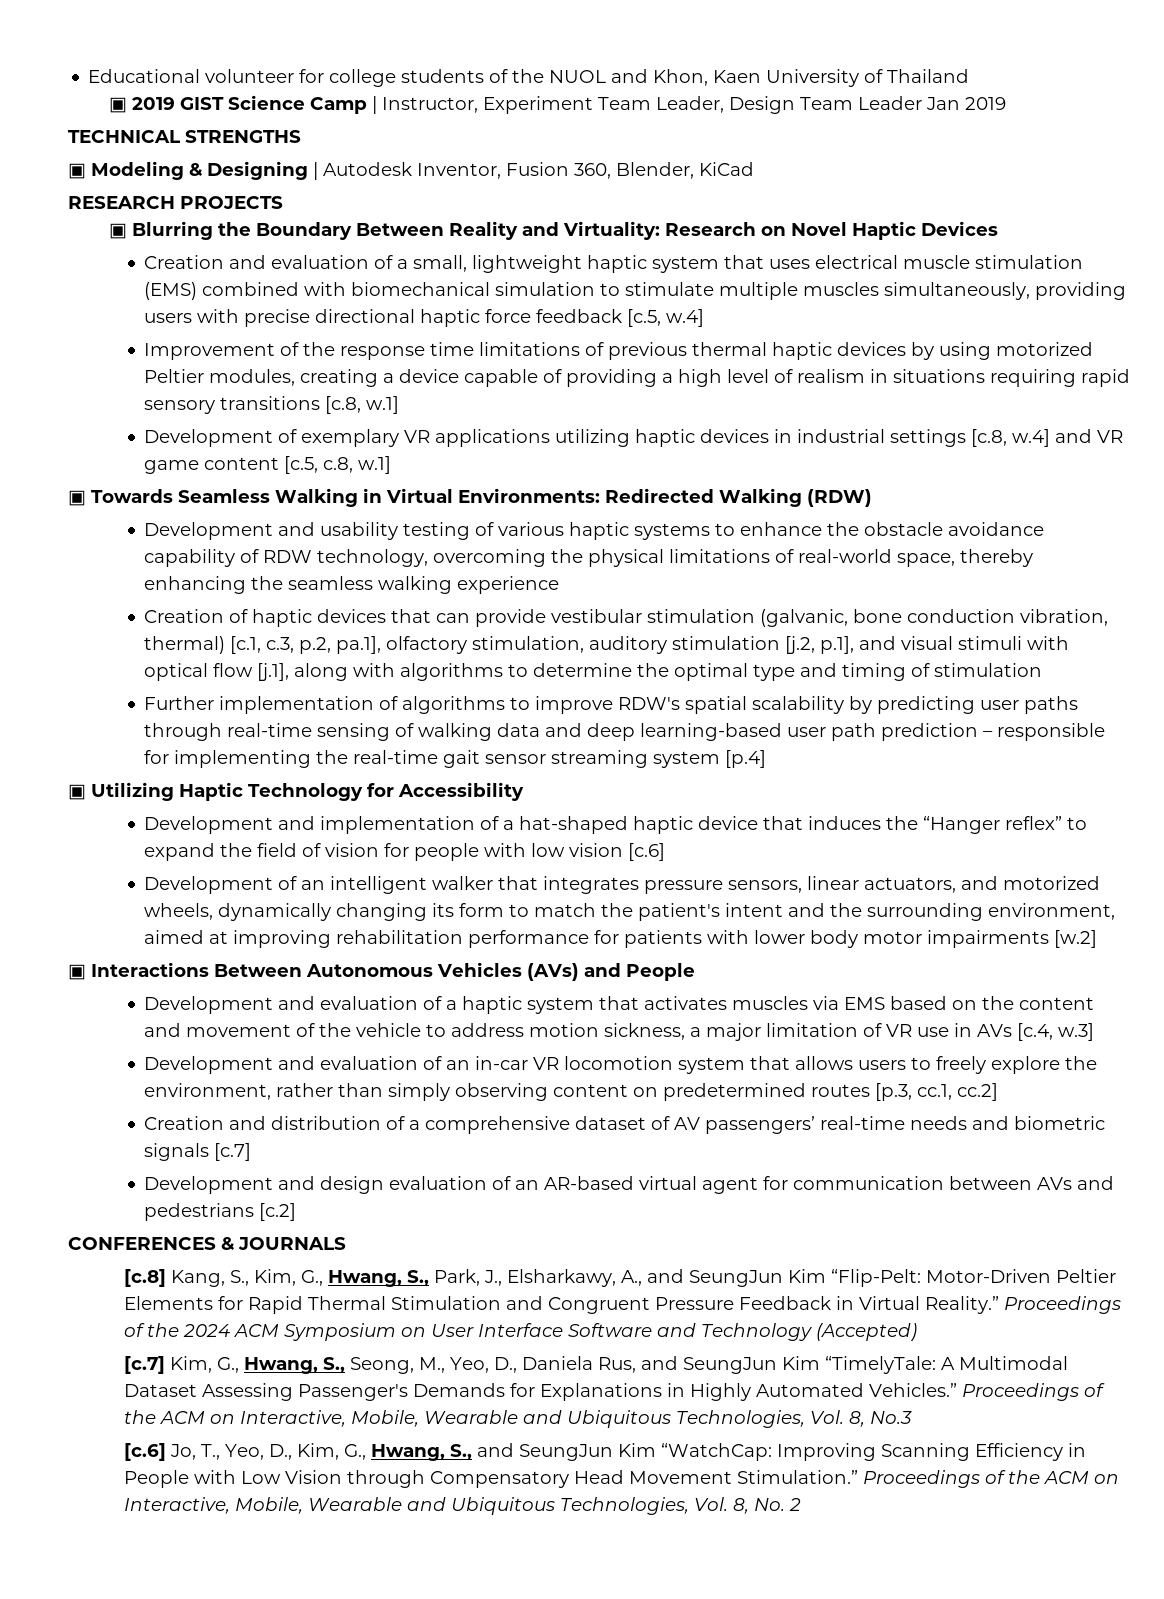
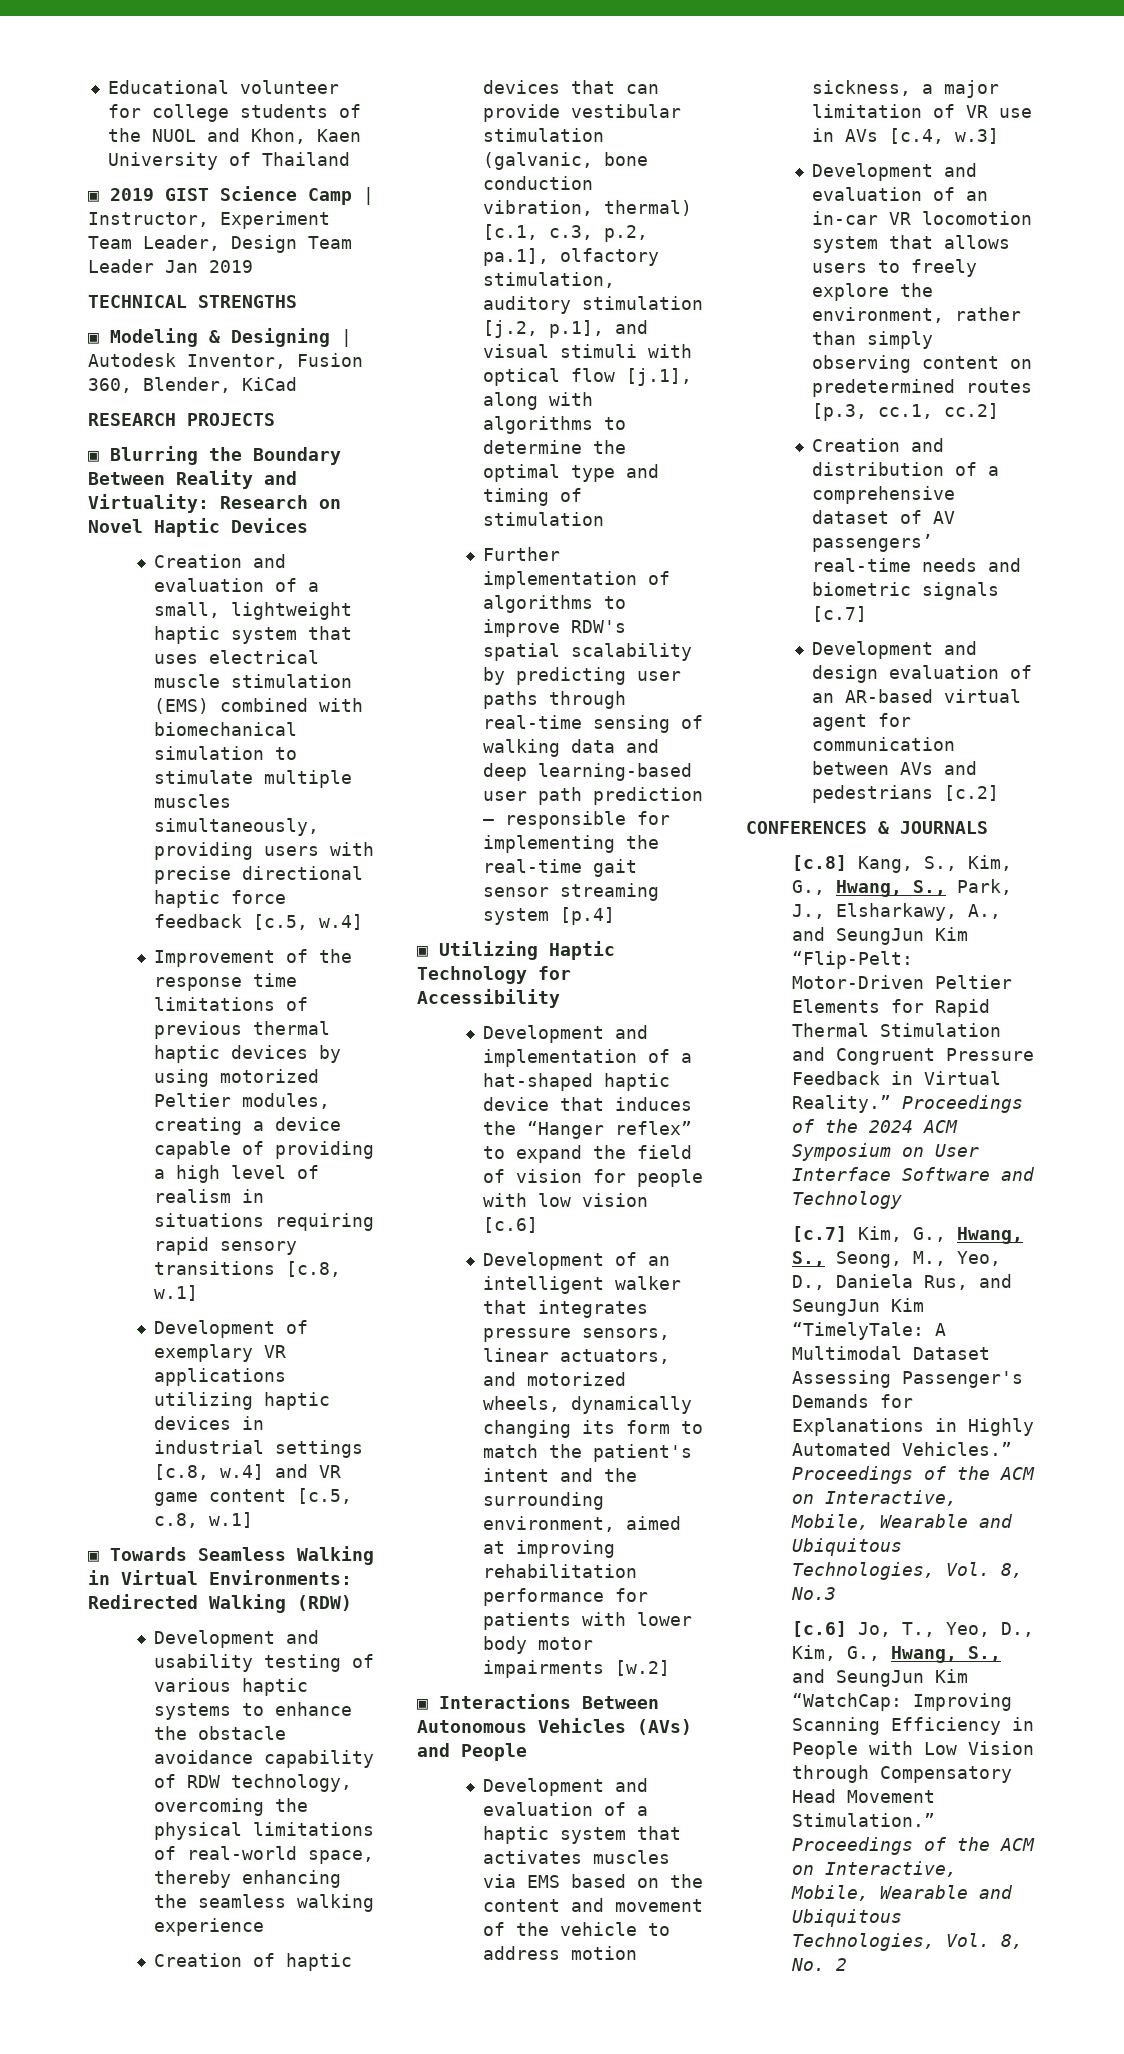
[815,1323,917,1341] (Accepted) -> (903, 1200) none

